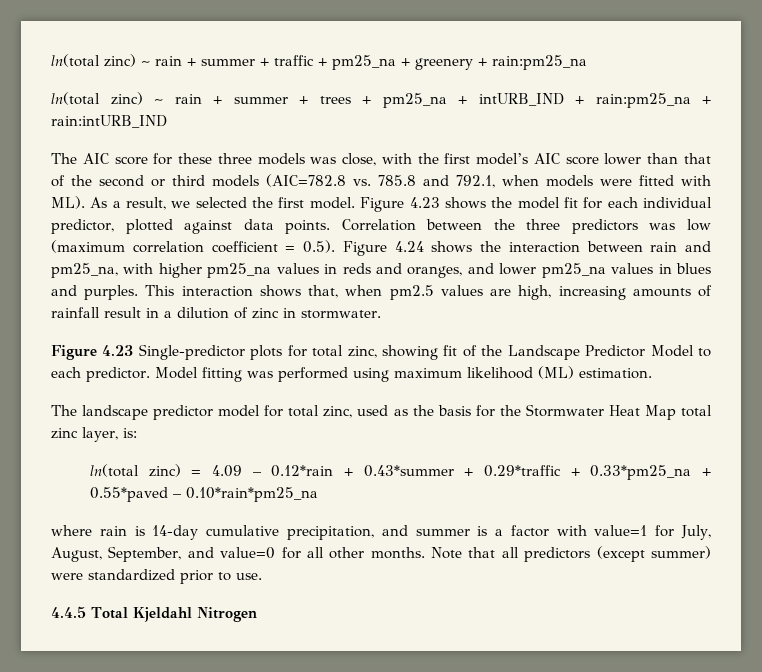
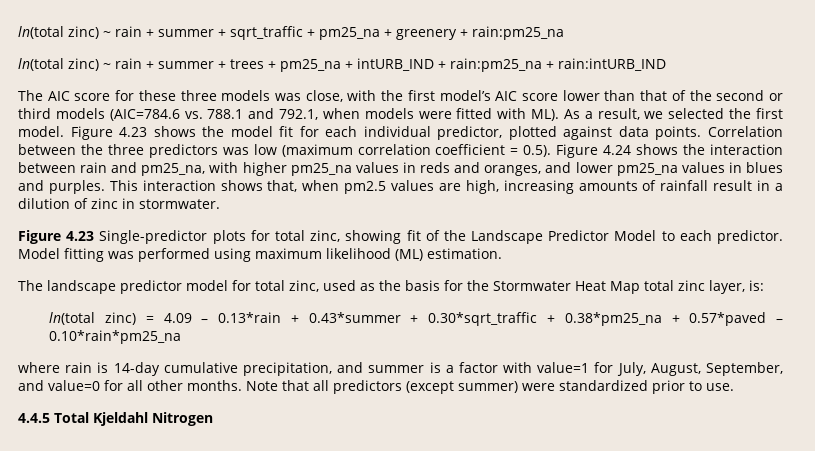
[51,54,314,67] ln(total zinc) ~ rain + summer + traffic -> [18,26,303,40] ln(total zinc) ~ rain + summer + sqrt_traffic
[266,174,416,187] (AIC=782.8 vs. 785.8 -> [109,109,244,121] (AIC=784.6 vs. 788.1
[271,465,334,477] 0.12*rain -> [218,312,282,323] 0.13*rain
[483,465,711,480] [89,487,168,502] 0.29*traffic + 0.33*pm25_na + 0.55*paved -> [428,312,767,326] 0.30*sqrt_traffic + 0.38*pm25_na + 0.57*paved

